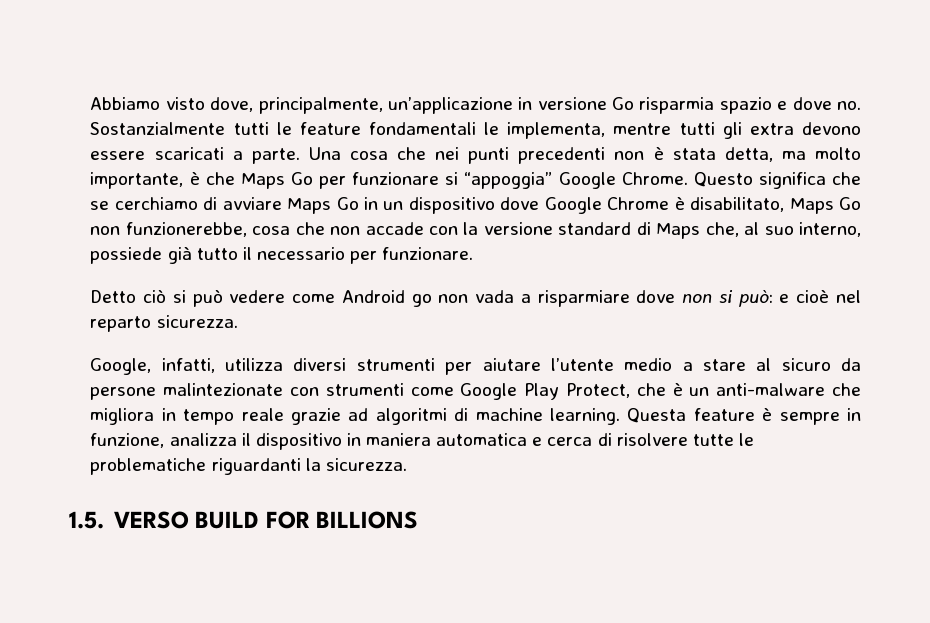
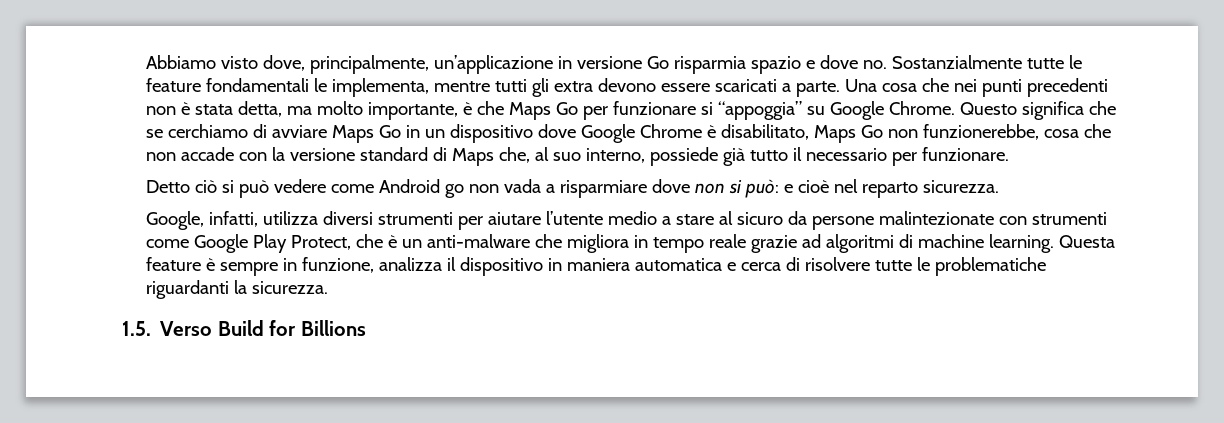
[233,122,269,135] tutti -> [1026,58,1064,69] tutte
(553, 180) none -> [806,106,825,115] su
[113,511,419,529] VERSO BUILD FOR BILLIONS -> [160,320,366,336] Verso Build for Billions

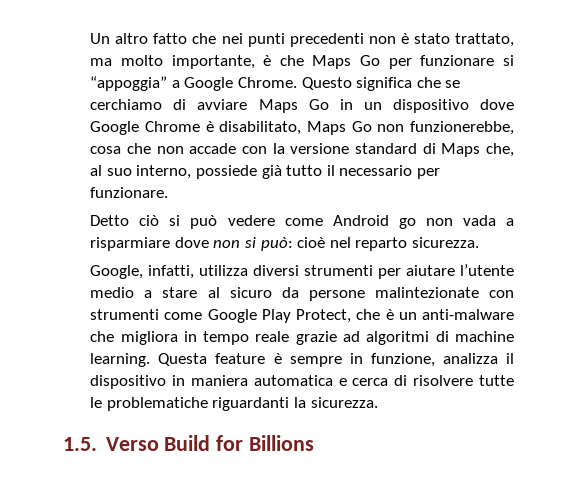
[145,55,1082,74] [145,78,917,97] Abbiamo visto dove, principalmente, un’applicazione in versione Go risparmia spazio e dove no. Sostanzialmente tutte le feature fondamentali le implementa, mentre tutti gli extra devono essere scaricati a parte. Una cosa -> [90,33,188,44] Un altro fatto
[194,101,282,117] stata detta, -> [413,33,514,47] stato trattato,
[806,106,825,115] su -> [171,80,180,88] a
[783,184,793,193] e -> (293, 244) none

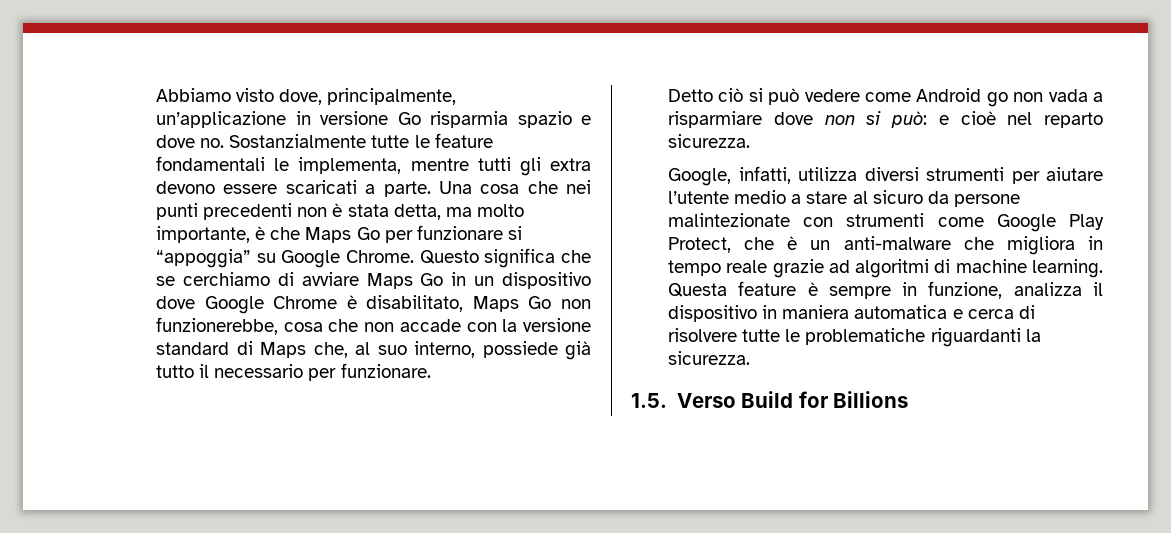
[90,33,188,44] Un altro fatto -> [156,88,457,105] [156,111,591,128] [156,133,493,148] [156,156,591,176] [156,180,520,197] Abbiamo visto dove, principalmente, un’applicazione in versione Go risparmia spazio e dove no. Sostanzialmente tutte le feature fondamentali le implementa, mentre tutti gli extra devono essere scaricati a parte. Una cosa
[413,33,514,47] stato trattato, -> [347,204,441,220] stata detta,
[171,80,180,88] a -> [256,253,276,263] su
(293, 244) none -> [938,115,949,125] e

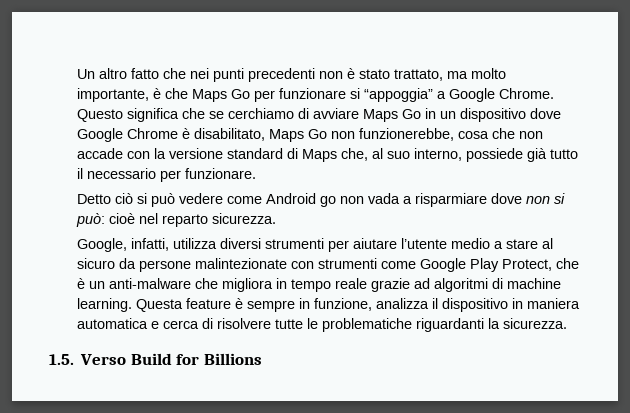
[156,88,457,105] [156,111,591,128] [156,133,493,148] [156,156,591,176] [156,180,520,197] Abbiamo visto dove, principalmente, un’applicazione in versione Go risparmia spazio e dove no. Sostanzialmente tutte le feature fondamentali le implementa, mentre tutti gli extra devono essere scaricati a parte. Una cosa -> [77,68,160,79] Un altro fatto
[347,204,441,220] stata detta, -> [359,69,444,81] stato trattato,
[256,253,276,263] su -> [437,91,447,99] a
[938,115,949,125] e -> (106, 220) none

